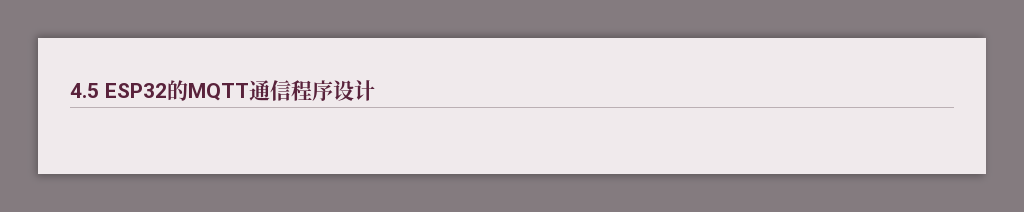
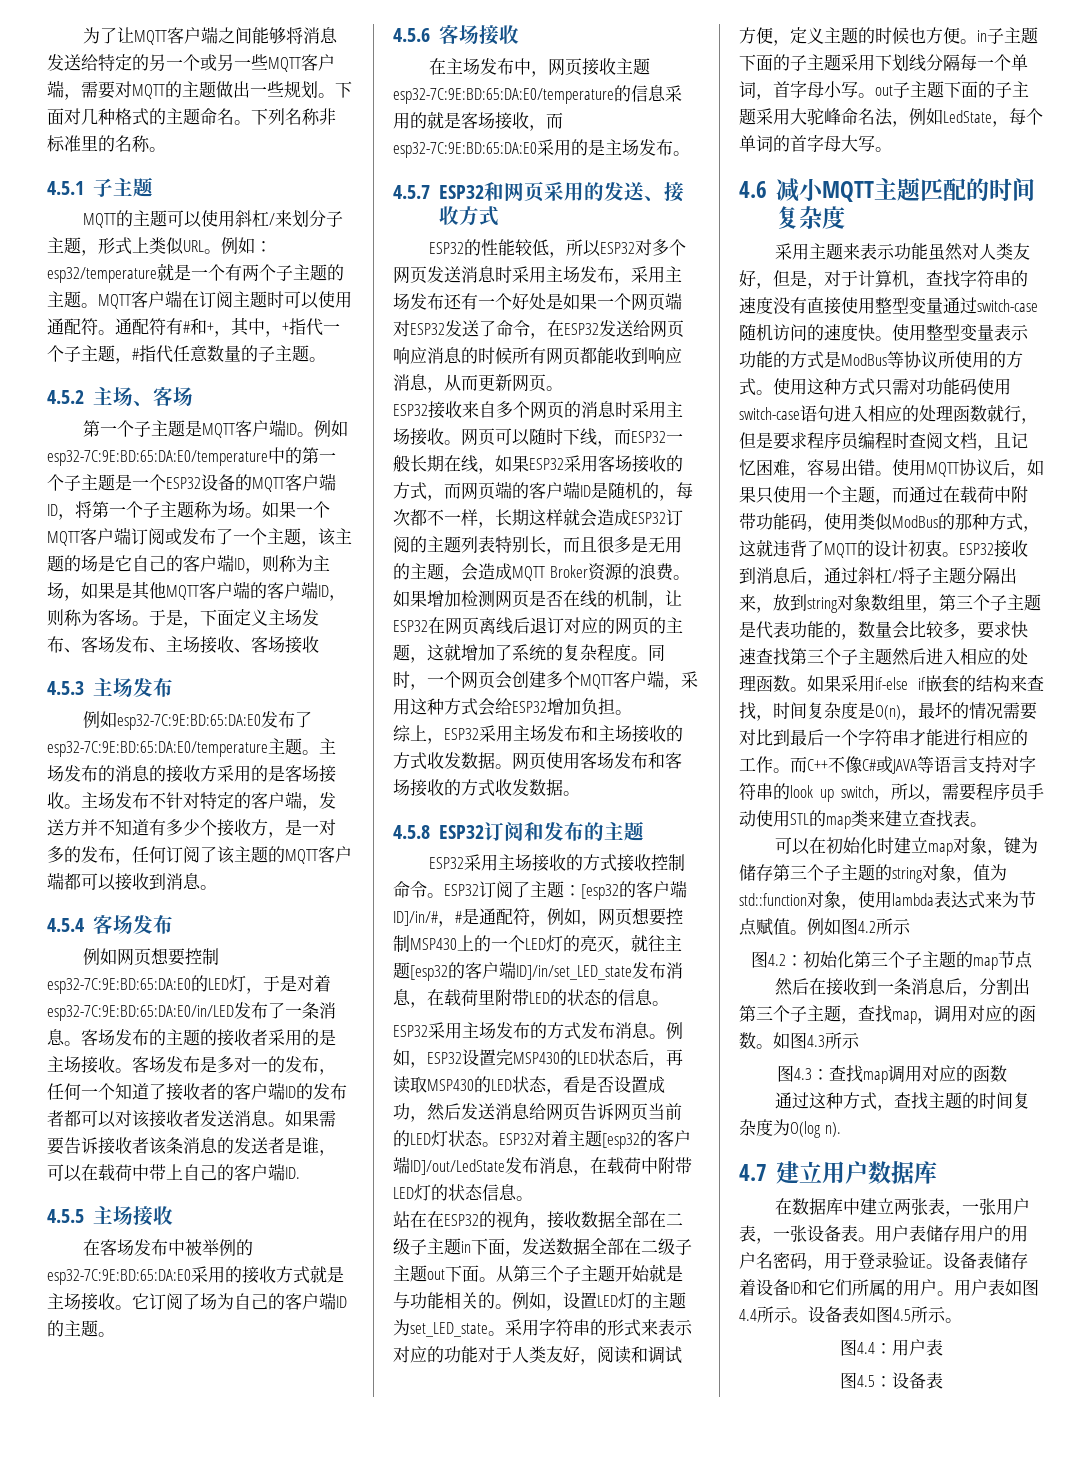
[70,80,375,101] 4.5 ESP32的MQTT通信程序设计 -> [83,26,339,45] [47,54,335,72] [47,80,352,100] [47,108,336,126] [47,135,166,152] [47,177,153,197] [83,210,344,228] [47,237,272,256] [47,263,344,283] [47,290,352,309] [47,317,340,337] [47,345,326,364] [47,387,193,406] [83,419,349,438] [47,447,336,466] [47,473,336,492] [47,501,330,520] [47,527,352,547] [47,554,330,574] [47,581,346,601] [47,609,319,628] [47,636,319,654] [47,678,173,697] [83,711,313,730] [47,738,336,757] [47,765,336,783] [47,791,336,811] [47,819,336,838] [47,846,352,865] [47,872,217,891] [47,915,173,934] [83,948,220,966] [47,975,331,994] [47,1002,336,1021] [47,1029,336,1047] [47,1056,336,1075] [47,1082,347,1101] [47,1110,336,1128] [47,1137,336,1156] [47,1163,300,1182] [47,1206,173,1226] [83,1239,254,1256] [47,1265,344,1285] [47,1292,347,1311] [47,1320,115,1337] [393,25,519,45] [429,58,651,77] [393,85,682,104] [393,111,563,131] [393,139,690,158] [393,181,684,202] [438,206,499,226] [429,239,687,258] [393,266,682,285] [393,292,682,311] [393,320,684,339] [393,347,682,365] [393,374,563,393] [393,401,683,419] [393,428,683,447] [393,455,683,474] [393,481,693,501] [393,508,683,528] [393,536,682,555] [393,563,690,582] [393,590,682,609] [393,617,683,635] [393,643,665,663] [393,670,698,690] [393,698,632,716] [393,725,683,744] [393,752,682,770] [393,779,580,797] [393,821,644,841] [429,854,686,872] [393,880,687,900] [393,908,683,927] [393,934,682,954] [393,961,683,981] [393,989,669,1008] [393,1022,683,1040] [393,1049,683,1068] [393,1076,665,1095] [393,1103,682,1122] [393,1130,691,1149] [393,1156,692,1176] [393,1184,533,1201] [393,1211,683,1230] [393,1238,692,1257] [393,1264,683,1282] [393,1292,686,1311] [393,1319,693,1337] [393,1346,682,1365] [739,27,1038,46] [739,54,1028,72] [739,81,1029,100] [739,108,1043,127] [739,135,892,152] [739,177,1035,202] [775,206,845,229] [775,243,1031,261] [739,270,1028,289] [739,297,1038,315] [739,324,1029,341] [739,351,1023,369] [739,378,1011,396] [739,404,1038,424] [739,432,1028,451] [739,459,1044,478] [739,486,1028,505] [739,513,1040,532] [739,539,1028,558] [739,567,1017,586] [739,594,1041,613] [739,621,1028,640] [739,648,1028,666] [739,675,1044,693] [739,702,1037,721] [739,729,1028,746] [739,756,1036,774] [739,783,1044,802] [739,810,987,829] [775,837,1039,856] [739,864,1007,883] [739,891,1036,910] [739,918,911,936] [751,951,1033,970] [775,978,1031,997] [739,1005,1036,1024] [739,1032,860,1049] [776,1065,1007,1084] [775,1092,1031,1111] [739,1119,841,1138] [739,1161,937,1184] [775,1198,1031,1217] [739,1225,1028,1244] [739,1252,1028,1271] [739,1279,1039,1296] [739,1306,962,1323] [840,1339,943,1356] [840,1372,943,1389] 为了让MQTT客户端之间能够将消息发送给特定的另一个或另一些MQTT客户端，需要对MQTT的主题做出一些规划。下面对几种格式的主题命名。下列名称非标准里的名称。 // 4.5.1子主题 // MQTT的主题可以使用斜杠/来划分子主题，形式上类似URL。例如：esp32/temperature就是一个有两个子主题的主题。MQTT客户端在订阅主题时可以使用通配符。通配符有#和+，其中，+指代一个子主题，#指代任意数量的子主题。 // 4.5.2主场、客场 // 第一个子主题是MQTT客户端ID。例如esp32-7C:9E:BD:65:DA:E0/temperature中的第一个子主题是一个ESP32设备的MQTT客户端ID，将第一个子主题称为场。如果一个MQTT客户端订阅或发布了一个主题，该主题的场是它自己的客户端ID，则称为主场，如果是其他MQTT客户端的客户端ID，则称为客场。于是，下面定义主场发布、客场发布、主场接收、客场接收 // 4.5.3主场发布 // 例如esp32-7C:9E:BD:65:DA:E0发布了esp32-7C:9E:BD:65:DA:E0/temperature主题。主场发布的消息的接收方采用的是客场接收。主场发布不针对特定的客户端，发送方并不知道有多少个接收方，是一对多的发布，任何订阅了该主题的MQTT客户端都可以接收到消息。 // 4.5.4客场发布 // 例如网页想要控制esp32-7C:9E:BD:65:DA:E0的LED灯，于是对着esp32-7C:9E:BD:65:DA:E0/in/LED发布了一条消息。客场发布的主题的接收者采用的是主场接收。客场发布是多对一的发布，任何一个知道了接收者的客户端ID的发布者都可以对该接收者发送消息。如果需要告诉接收者该条消息的发送者是谁，可以在载荷中带上自己的客户端ID. // 4.5.5主场接收 // 在客场发布中被举例的esp32-7C:9E:BD:65:DA:E0采用的接收方式就是主场接收。它订阅了场为自己的客户端ID的主题。 // 4.5.6客场接收 // 在主场发布中，网页接收主题esp32-7C:9E:BD:65:DA:E0/temperature的信息采用的就是客场接收，而esp32-7C:9E:BD:65:DA:E0采用的是主场发布。 // 4.5.7 ESP32和网页采用的发送、接收方式 // ESP32的性能较低，所以ESP32对多个网页发送消息时采用主场发布，采用主场发布还有一个好处是如果一个网页端对ESP32发送了命令，在ESP32发送给网页响应消息的时候所有网页都能收到响应消息，从而更新网页。 // ESP32接收来自多个网页的消息时采用主场接收。网页可以随时下线，而ESP32一般长期在线，如果ESP32采用客场接收的方式，而网页端的客户端ID是随机的，每次都不一样，长期这样就会造成ESP32订阅的主题列表特别长，而且很多是无用的主题，会造成MQTT Broker资源的浪费。如果增加检测网页是否在线的机制，让ESP32在网页离线后退订对应的网页的主题，这就增加了系统的复杂程度。同时，一个网页会创建多个MQTT客户端，采用这种方式会给ESP32增加负担。 // 综上，ESP32采用主场发布和主场接收的方式收发数据。网页使用客场发布和客场接收的方式收发数据。 // 4.5.8 ESP32订阅和发布的主题 // ESP32采用主场接收的方式接收控制命令。ESP32订阅了主题：[esp32的客户端ID]/in/#，#是通配符，例如，网页想要控制MSP430上的一个LED灯的亮灭，就往主题[esp32的客户端ID]/in/set_LED_state发布消息，在载荷里附带LED的状态的信息。 // ESP32采用主场发布的方式发布消息。例如，ESP32设置完MSP430的LED状态后，再读取MSP430的LED状态，看是否设置成功，然后发送消息给网页告诉网页当前的LED灯状态。ESP32对着主题[esp32的客户端ID]/out/LedState发布消息，在载荷中附带LED灯的状态信息。 // 站在在ESP32的视角，接收数据全部在二级子主题in下面，发送数据全部在二级子主题out下面。从第三个子主题开始就是与功能相关的。例如，设置LED灯的主题为set_LED_state。采用字符串的形式来表示对应的功能对于人类友好，阅读和调试方便，定义主题的时候也方便。in子主题下面的子主题采用下划线分隔每一个单词，首字母小写。out子主题下面的子主题采用大驼峰命名法，例如LedState，每个单词的首字母大写。 // 4.6减小MQTT主题匹配的时间复杂度 // 采用主题来表示功能虽然对人类友好，但是，对于计算机，查找字符串的速度没有直接使用整型变量通过switch-case随机访问的速度快。使用整型变量表示功能的方式是ModBus等协议所使用的方式。使用这种方式只需对功能码使用switch-case语句进入相应的处理函数就行，但是要求程序员编程时查阅文档，且记忆困难，容易出错。使用MQTT协议后，如果只使用一个主题，而通过在载荷中附带功能码，使用类似ModBus的那种方式，这就违背了MQTT的设计初衷。ESP32接收到消息后，通过斜杠/将子主题分隔出来，放到string对象数组里，第三个子主题是代表功能的，数量会比较多，要求快速查找第三个子主题然后进入相应的处理函数。如果采用if-else if嵌套的结构来查找，时间复杂度是O(n)，最坏的情况需要对比到最后一个字符串才能进行相应的工作。而C++不像C#或JAVA等语言支持对字符串的look up switch，所以，需要程序员手动使用STL的map类来建立查找表。 // 可以在初始化时建立map对象，键为储存第三个子主题的string对象，值为std::function对象，使用lambda表达式来为节点赋值。例如图4.2所示 // 图4.2：初始化第三个子主题的map节点 // 然后在接收到一条消息后，分割出第三个子主题，查找map，调用对应的函数。如图4.3所示 // 图4.3：查找map调用对应的函数 // 通过这种方式，查找主题的时间复杂度为O(log n). // 4.7建立用户数据库 // 在数据库中建立两张表，一张用户表，一张设备表。用户表储存用户的用户名密码，用于登录验证。设备表储存着设备ID和它们所属的用户。用户表如图4.4所示。设备表如图4.5所示。 // 图4.4：用户表 // 图4.5：设备表

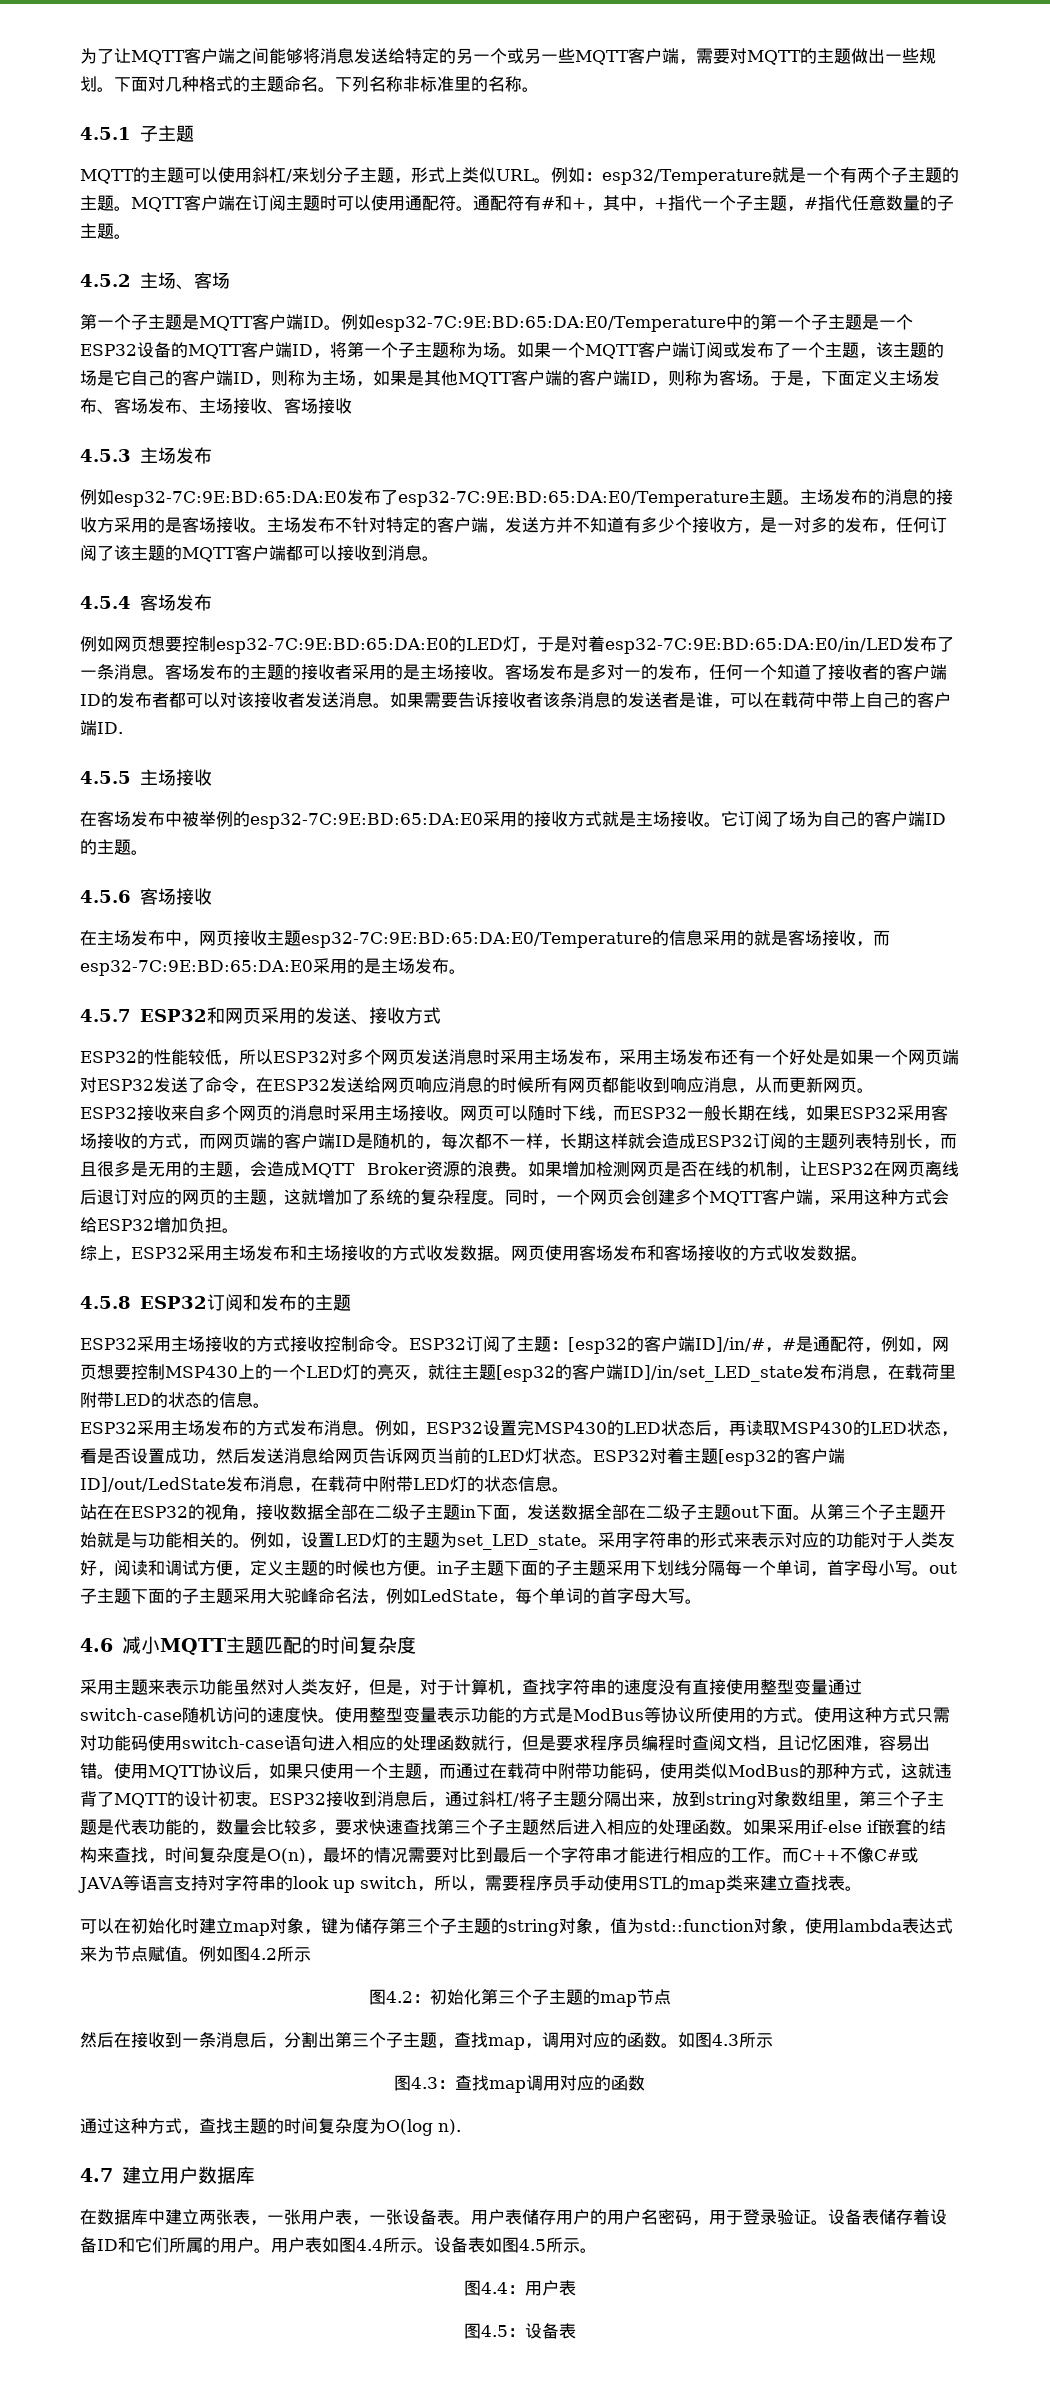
[47,267,157,283] esp32/temperature -> [602,169,772,185] esp32/Temperature
[47,450,268,466] esp32-7C:9E:BD:65:DA:E0/temperature -> [375,316,726,332] esp32-7C:9E:BD:65:DA:E0/Temperature
[47,741,268,757] esp32-7C:9E:BD:65:DA:E0/temperature -> [398,491,749,507] esp32-7C:9E:BD:65:DA:E0/Temperature
[393,88,614,104] esp32-7C:9E:BD:65:DA:E0/temperature -> [301,932,652,948] esp32-7C:9E:BD:65:DA:E0/Temperature

